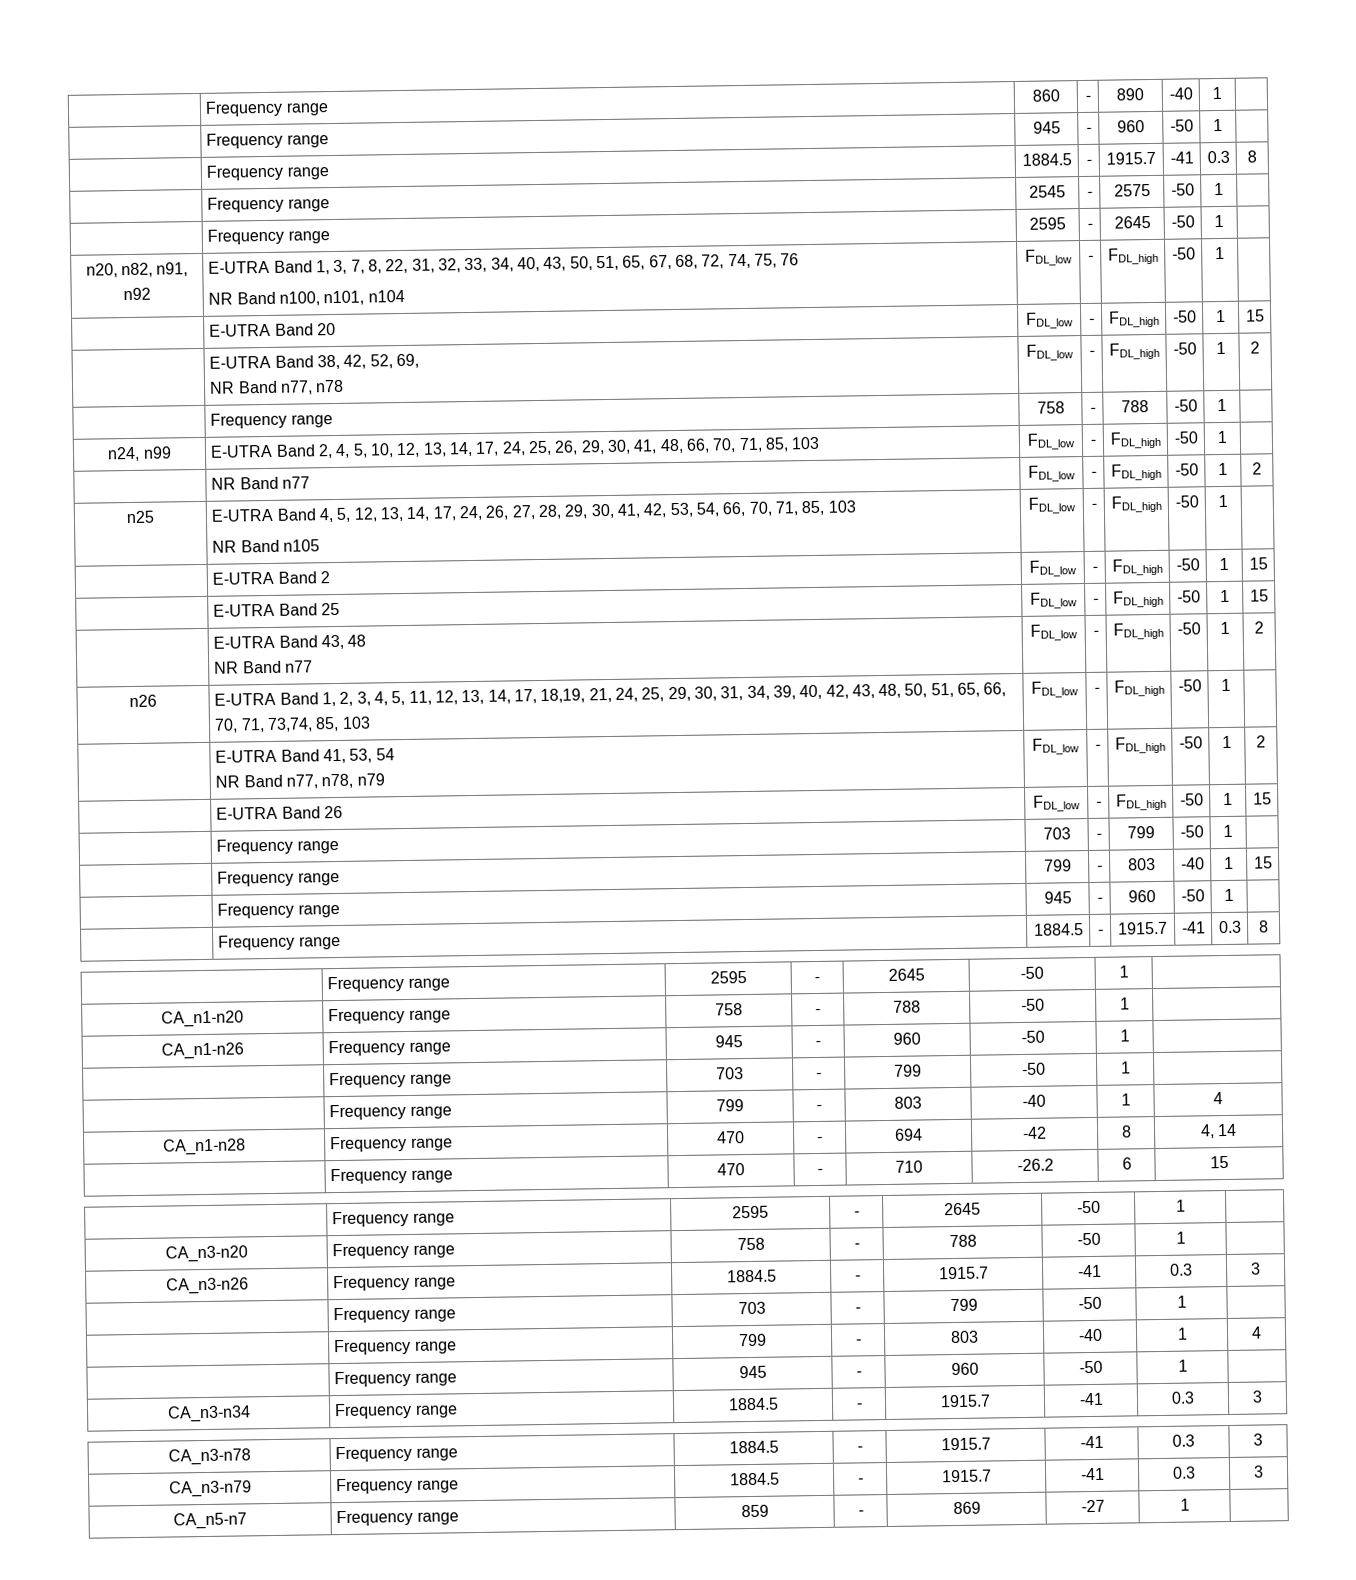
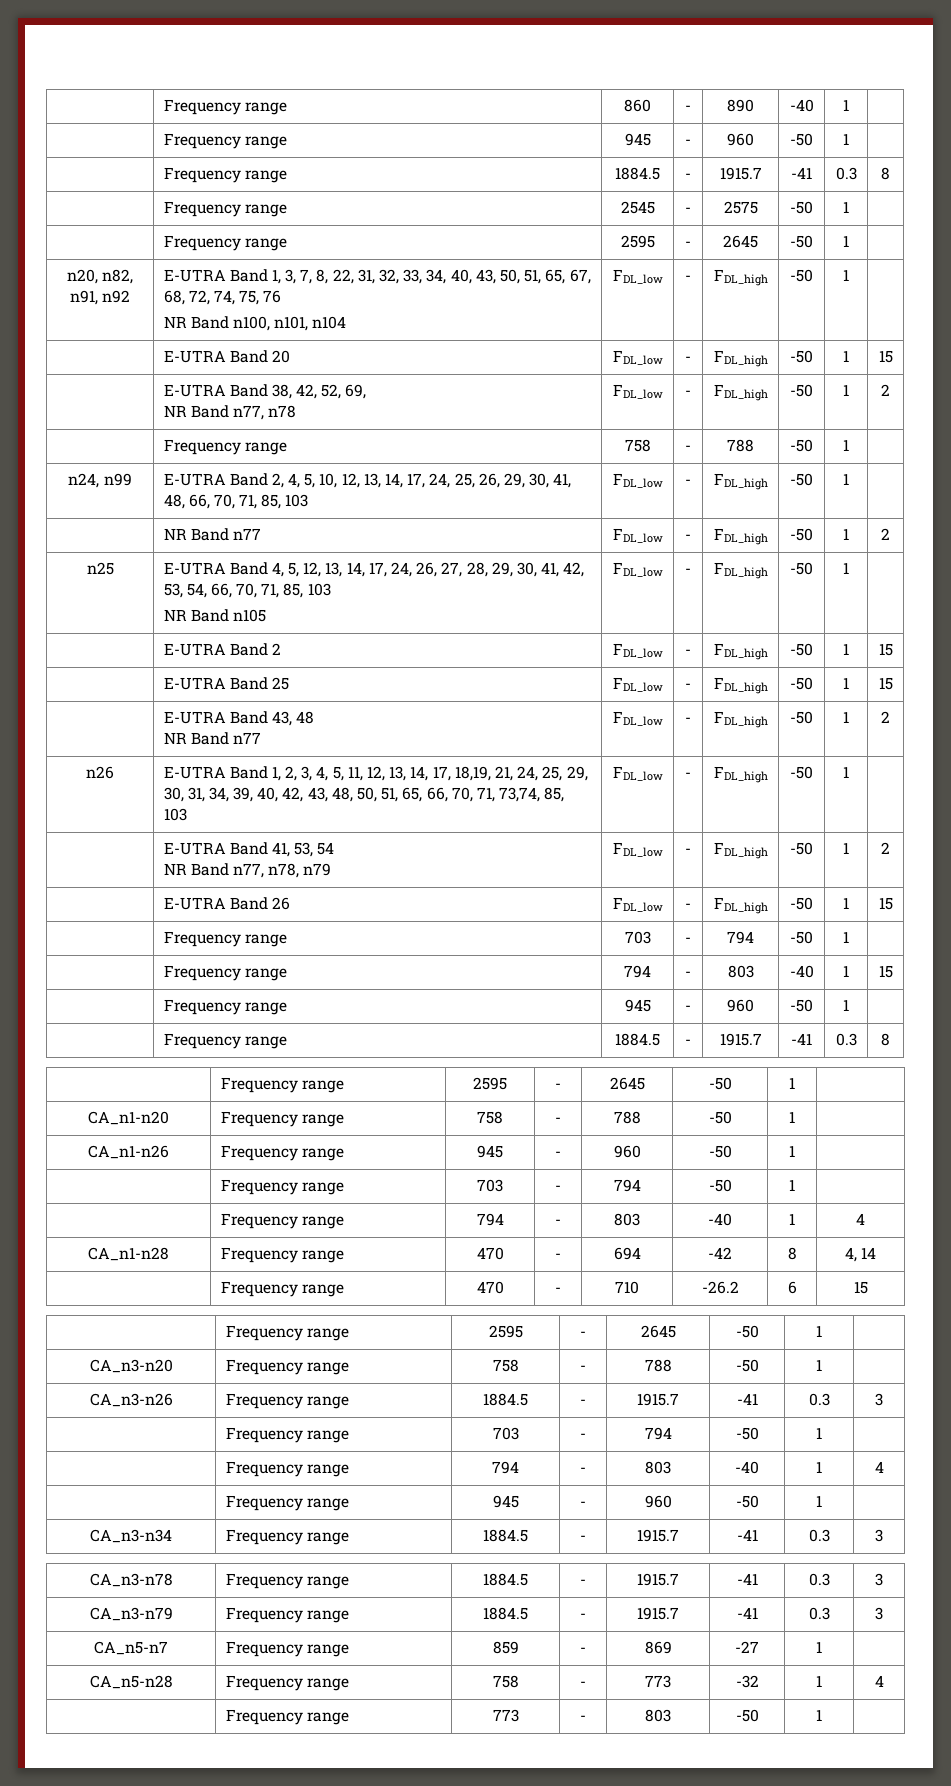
[1127,826,1155,839] [1179,825,1204,838] [1223,824,1233,838] [217,870,340,887] [1043,859,1072,872] 799 | -50 | 1 | // | Frequency range | 799 -> [727,931,754,944] [790,931,813,944] [843,931,849,943] [163,965,287,981] [624,965,651,978] 794 | -50 | 1 | // | Frequency range | 794
[894,1064,922,1077] [1022,1062,1046,1075] [1120,1061,1131,1074] [329,1104,452,1121] [716,1099,744,1112] 799 | -50 | 1 | // | Frequency range | 799 -> [613,1179,641,1192] [708,1179,732,1192] [789,1179,795,1191] [220,1213,344,1229] [476,1213,504,1226] 794 | -50 | 1 | // | Frequency range | 794
[949,1298,978,1312] [1077,1296,1102,1310] [1176,1295,1187,1308] [334,1338,457,1356] [737,1333,767,1347] 799 | -50 | 1 | // | Frequency range | 799 -> [644,1427,672,1440] [735,1427,759,1440] [816,1427,822,1439] [225,1461,349,1477] [492,1461,519,1474] 794 | -50 | 1 | // | Frequency range | 794
(1190, 1504) none -> [89,1675,173,1689] [225,1675,349,1691] [492,1675,519,1688] [580,1681,586,1687] [645,1675,671,1688] [735,1675,759,1688] [816,1675,822,1687] [874,1675,884,1687] [225,1709,349,1725] [492,1709,519,1722] [580,1715,586,1721] [645,1709,671,1722] [735,1709,759,1722] [816,1709,822,1721] // CA_n5-n28 | Frequency range | 758 | - | 773 | -32 | 1 | 4 // | Frequency range | 773 | - | 803 | -50 | 1 |

